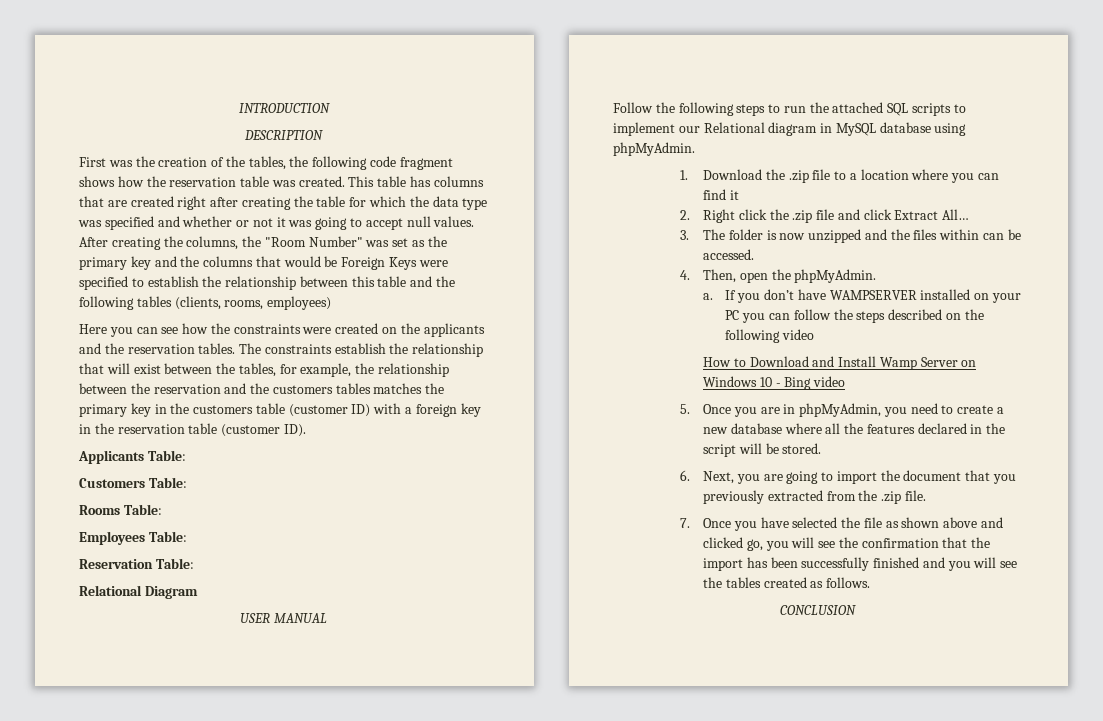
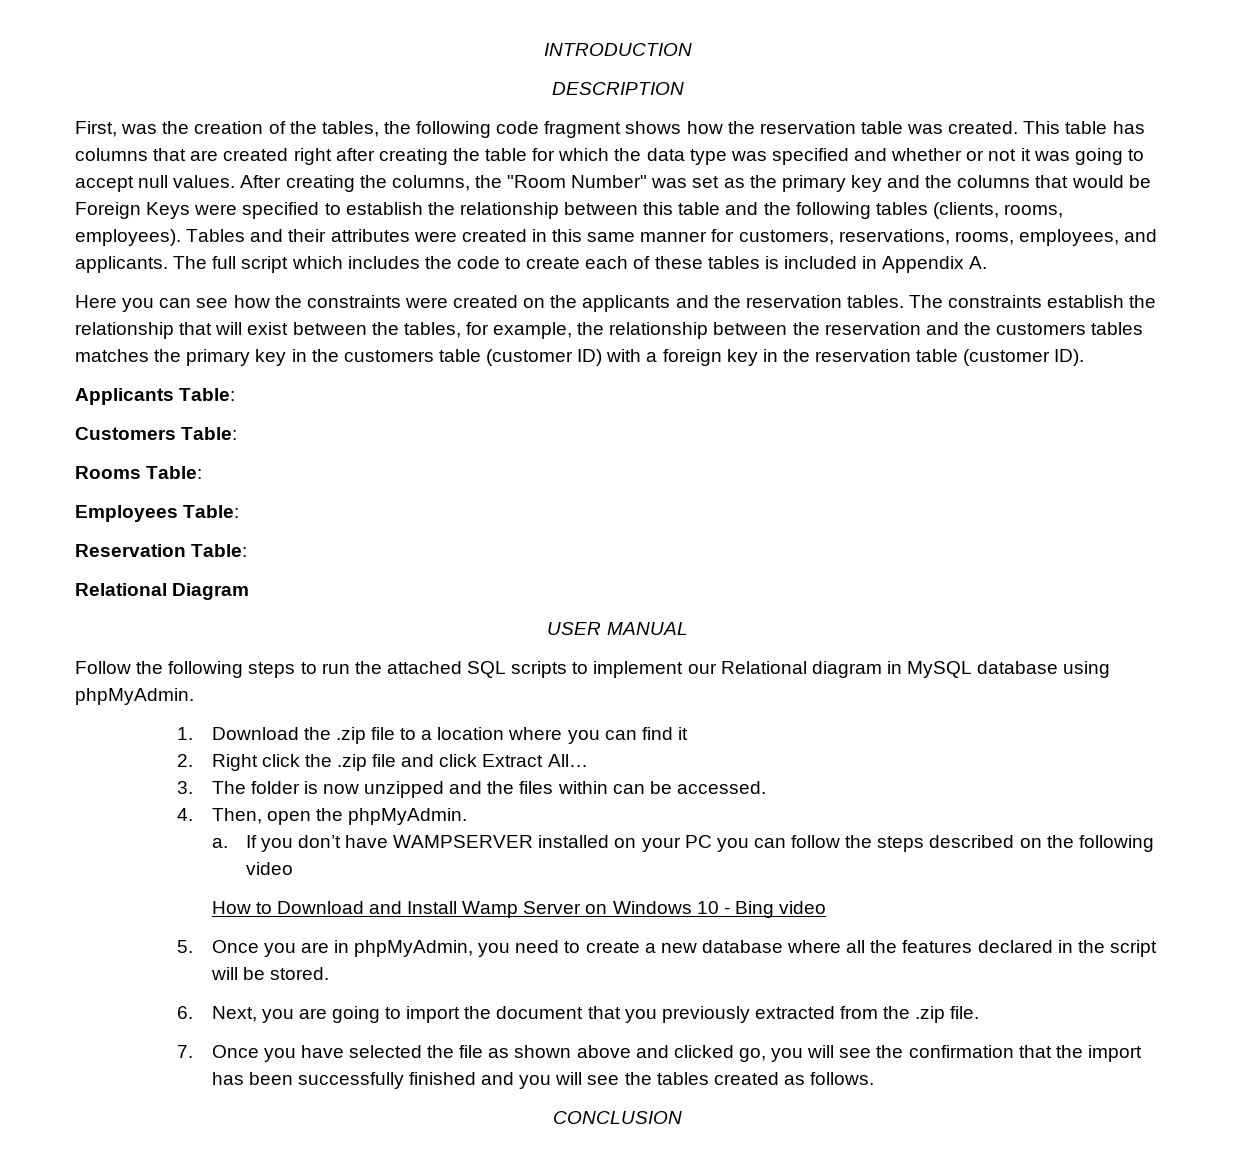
[79,157,106,167] First -> [75,121,117,137] First,
[267,296,332,310] employees) -> [75,229,1158,246] [75,256,988,273] employees). Tables and their attributes were created in this same manner for customers, reservations, rooms, employees, and applicants. The full script which includes the code to create each of these tables is included in Appendix A.

